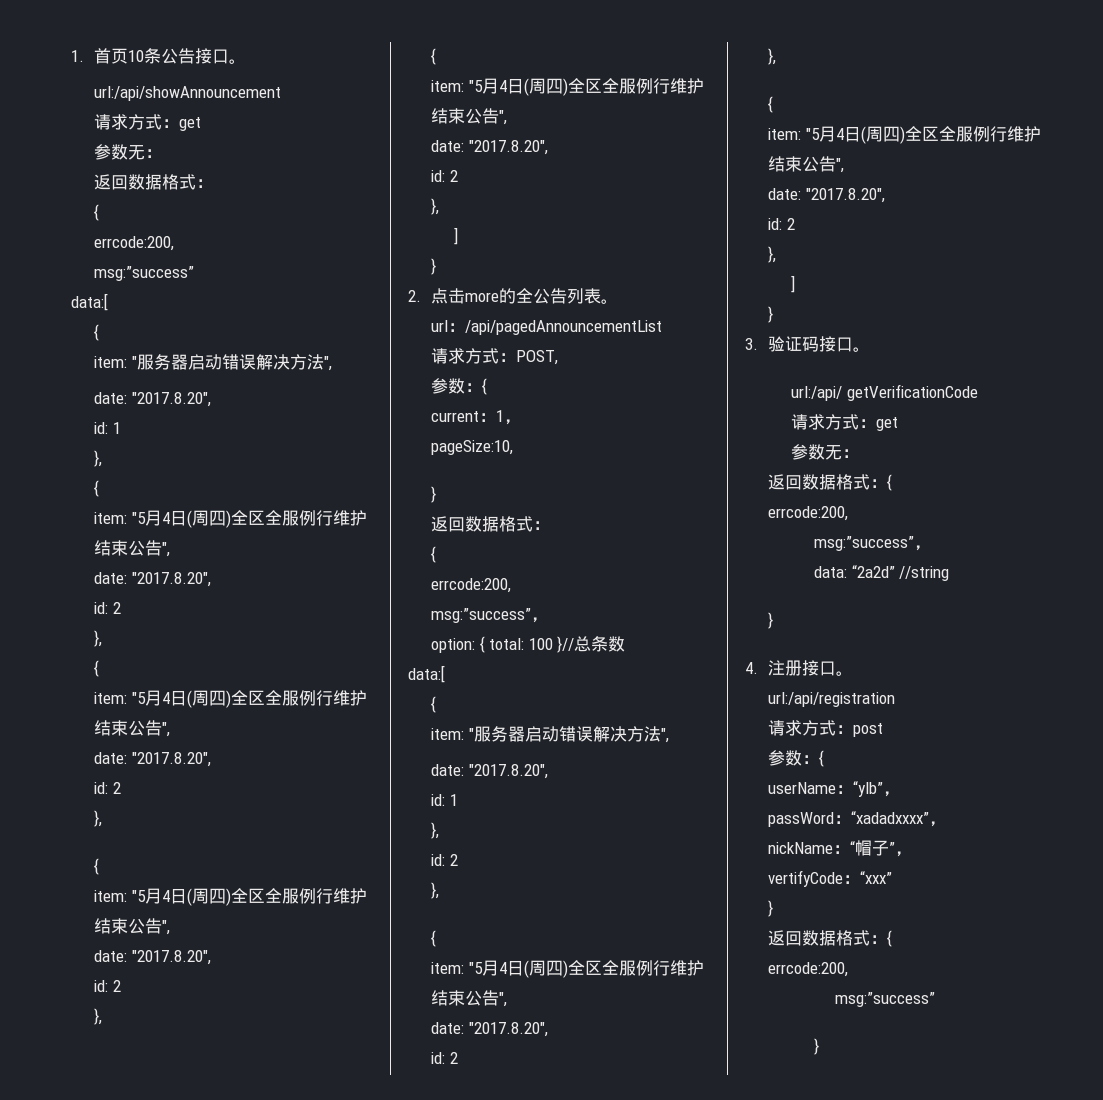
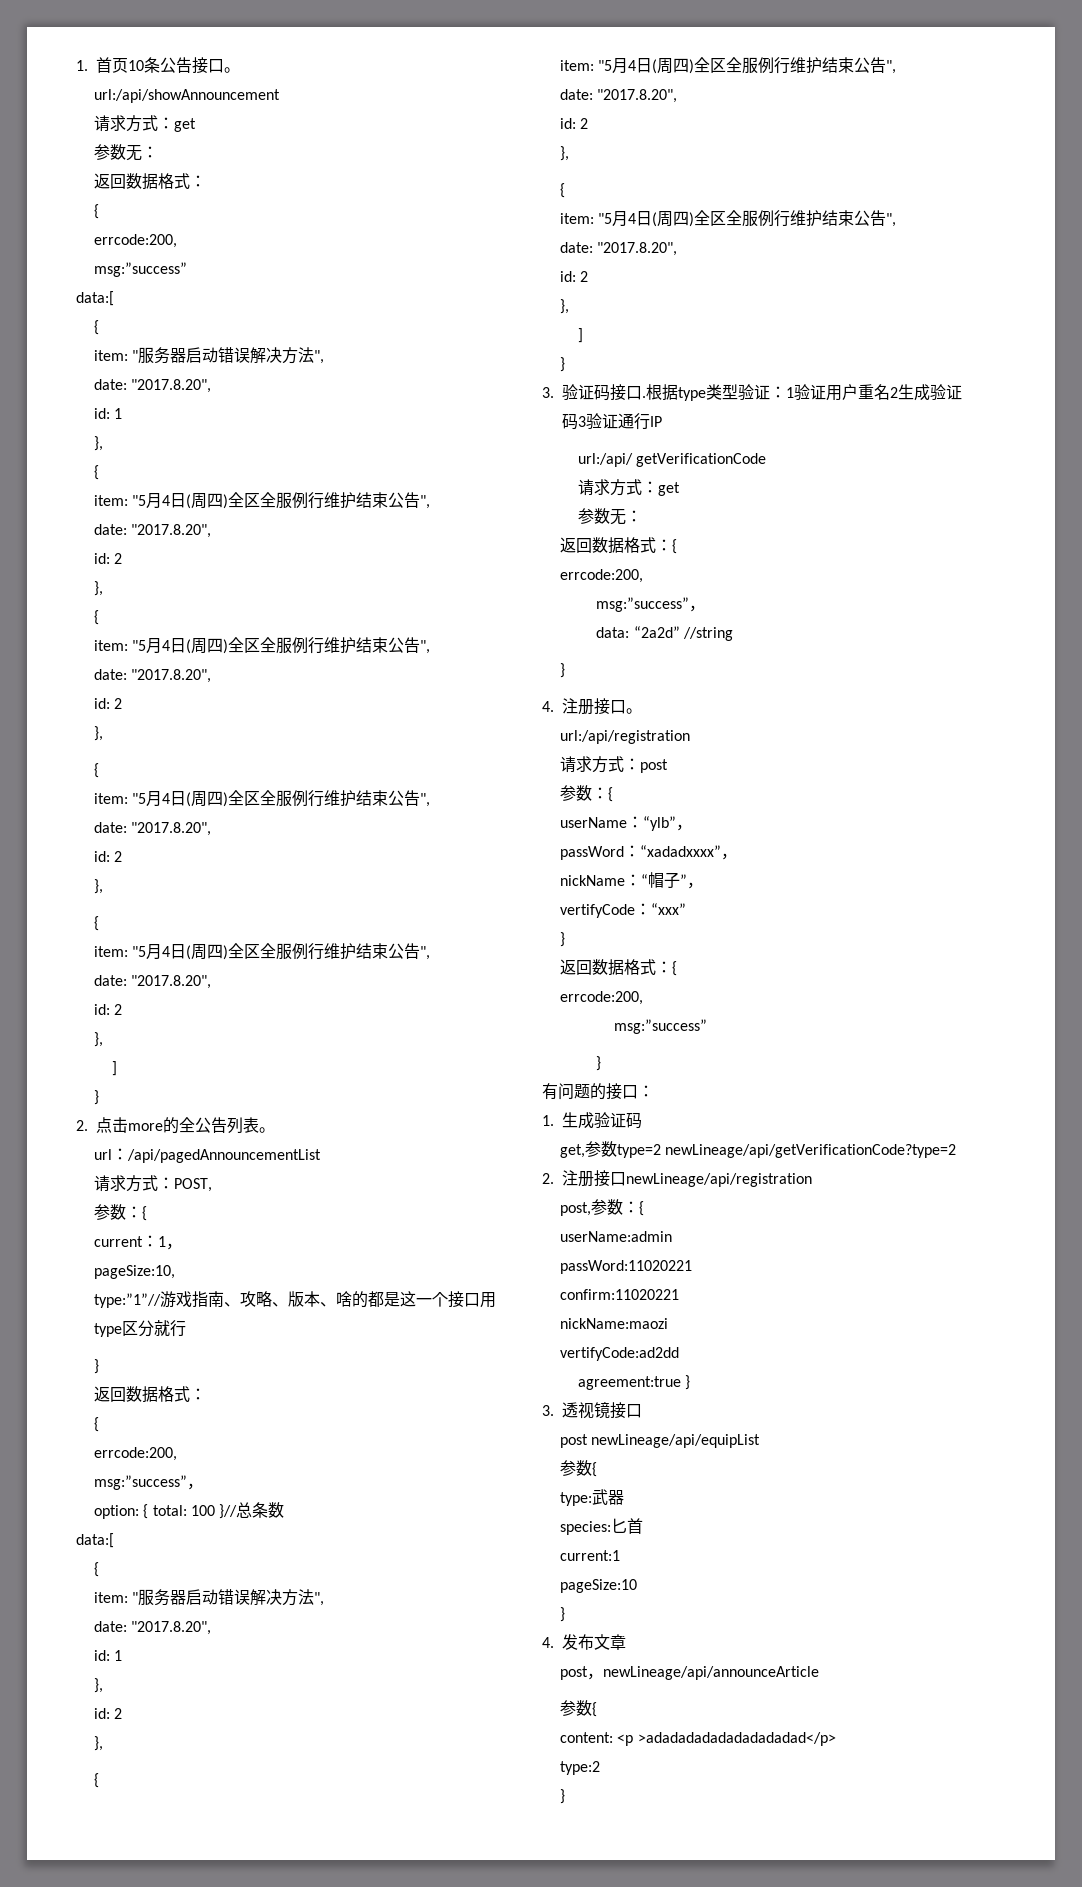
(514, 447) none -> [94,1291,497,1308] [94,1320,187,1337] // type:”1”//游戏指南、攻略、版本、啥的都是这一个接口用type区分就行
[853,347,871,352] 。 -> [642,384,962,401] [562,413,662,430] .根据type类型验证：1验证用户重名2生成验证码3验证通行IP
(820, 1046) none -> [542,1083,654,1100] [542,1112,642,1129] [560,1141,957,1158] [542,1170,812,1187] [560,1199,645,1216] [560,1231,673,1242] [560,1260,693,1274] [560,1289,680,1300] [560,1318,669,1329] [560,1347,680,1361] [578,1375,691,1390] [542,1401,642,1419] [560,1434,761,1448] [560,1460,598,1477] [560,1489,625,1506] [560,1518,644,1535] [560,1550,621,1561] [560,1579,638,1593] [560,1607,566,1622] [542,1634,626,1650] [560,1666,820,1680] [560,1700,598,1717] [560,1732,836,1746] [560,1761,601,1775] [560,1789,566,1804] // 有问题的接口： // 1.生成验证码 // get,参数type=2 newLineage/api/getVerificationCode?type=2 // 2.注册接口newLineage/api/registration // post,参数：{ // userName:admin // passWord:11020221 // confirm:11020221 // nickName:maozi // vertifyCode:ad2dd // agreement:true } // 3.透视镜接口 // post newLineage/api/equipList // 参数{ // type:武器 // species:匕首 // current:1 // pageSize:10 // } // 4.发布文章 // post，newLineage/api/announceArticle // 参数{ // content: <p >adadadadadadadadadad</p> // type:2 // }

